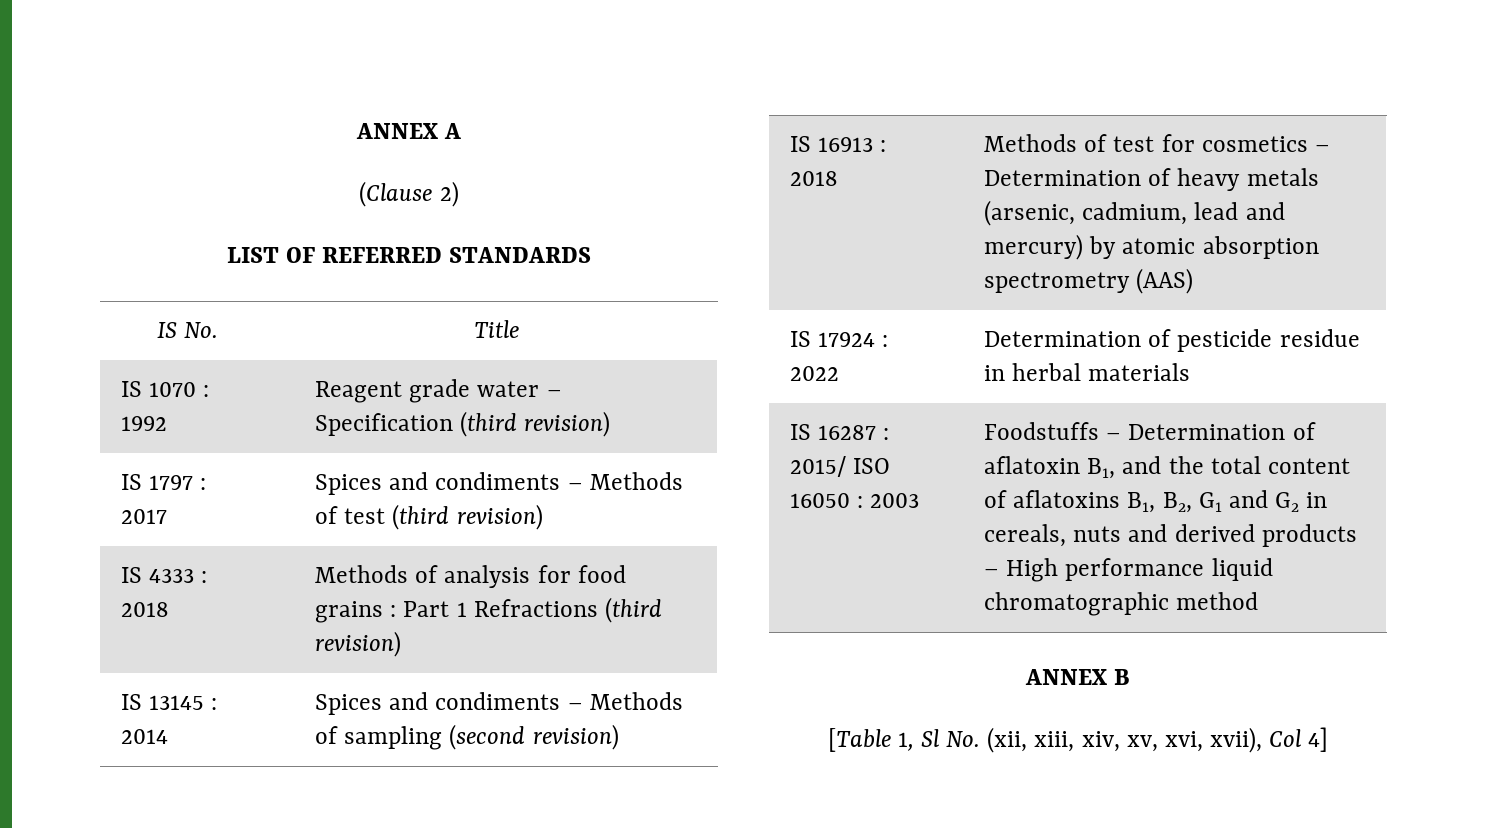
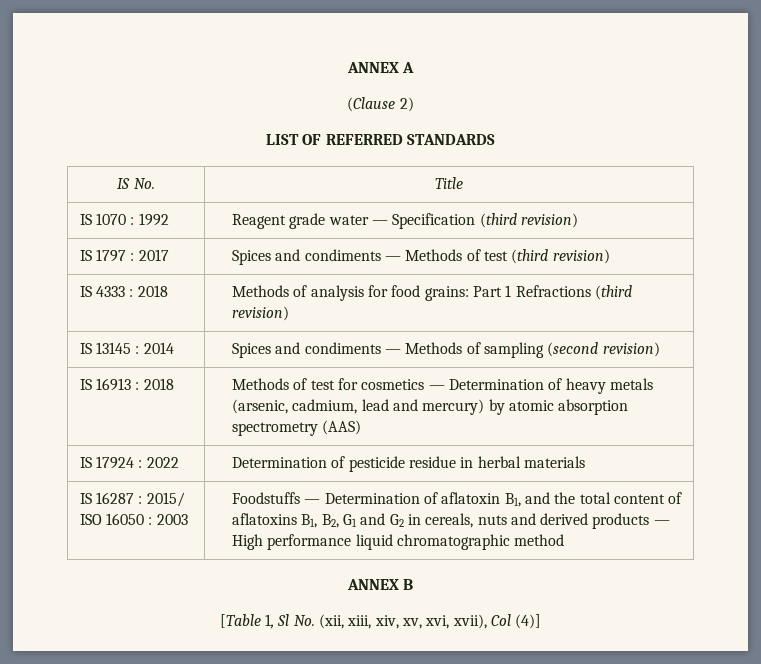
[546,390,562,397] – -> [371,220,388,225] —
[567,483,583,490] – -> [384,256,401,261] —
[315,601,397,623] grains : -> [424,286,469,301] grains:
[567,703,583,710] – -> [384,349,401,354] —
[1314,145,1330,152] – -> [428,385,445,390] —
[1106,433,1122,440] – -> [304,499,321,504] —
[984,569,1000,576] – -> [653,520,670,525] —
[1308,727,1329,752] 4] -> [515,614,542,629] (4)]

